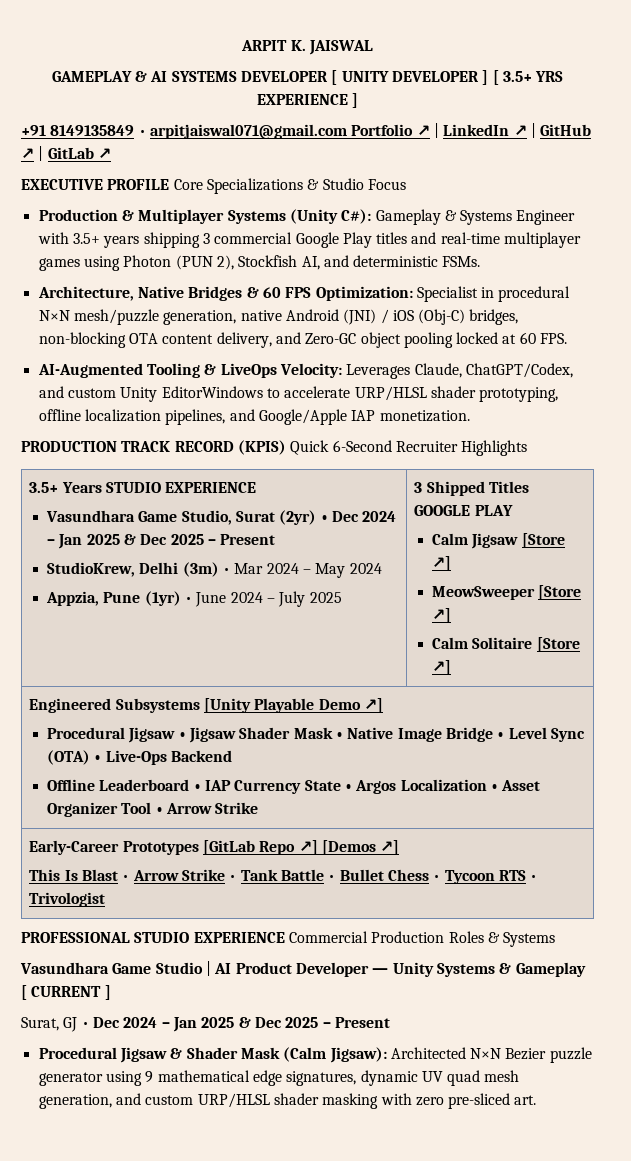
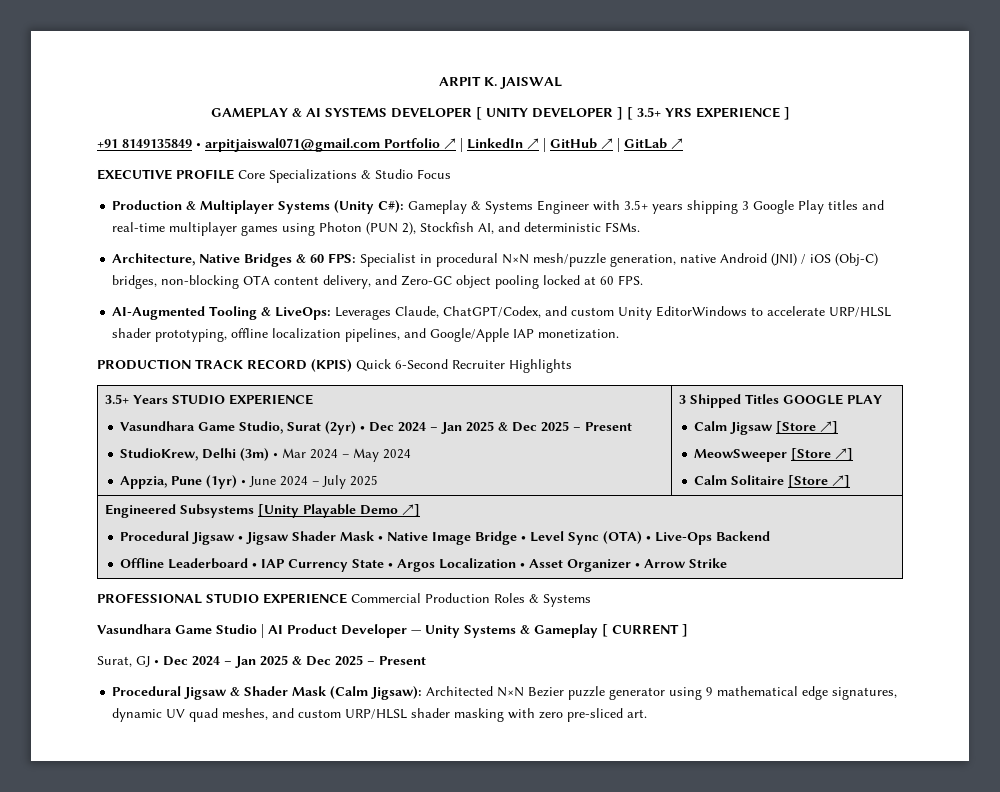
[214,232,293,244] commercial -> (750, 205) none
[285,286,413,301] FPS Optimization: -> [328,253,357,263] FPS:
[220,363,342,378] LiveOps Velocity: -> [275,307,332,320] LiveOps:
[121,802,259,814] [29,840,400,855] [29,869,538,884] [29,892,106,907] Tool • Arrow Strike // Early-Career Prototypes [GitLab Repo ↗] [Demos ↗] // This Is Blast • Arrow Strike • Tank Battle • Bullet Chess • Tycoon RTS • Trivologist -> [635,558,728,568] • Arrow Strike
[484,1070,520,1082] [38,1094,112,1109] mesh generation, -> [222,708,269,720] meshes,

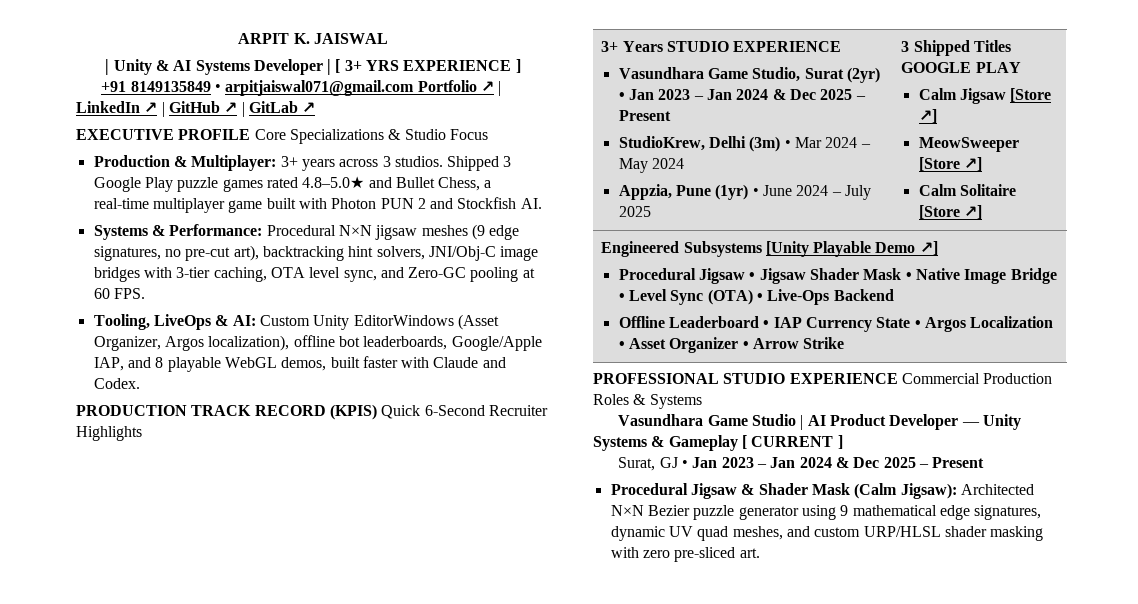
[210,107,661,120] GAMEPLAY & AI SYSTEMS DEVELOPER [ UNITY DEVELOPER ] [ 3.5+ -> [105,59,362,75] | Unity & AI Systems Developer | [ 3+
[200,200,885,214] [112,222,641,236] [112,253,879,267] [112,275,644,289] [112,306,892,320] [112,328,620,342] Multiplayer Systems (Unity C#): Gameplay & Systems Engineer with 3.5+ years shipping 3 Google Play titles and real-time multiplayer games using Photon (PUN 2), Stockfish AI, and deterministic FSMs. // Architecture, Native Bridges & 60 FPS: Specialist in procedural N×N mesh/puzzle generation, native Android (JNI) / iOS (Obj-C) bridges, non-blocking OTA content delivery, and Zero-GC object pooling locked at 60 FPS. // AI-Augmented Tooling & LiveOps: Leverages Claude, ChatGPT/Codex, and custom Unity EditorWindows to accelerate URP/HLSL shader prototyping, offline localization pipelines, and Google/Apple IAP monetization. -> [191,155,512,171] [93,176,492,192] [93,197,542,213] [93,224,520,240] [93,245,539,261] [93,267,535,282] [93,288,145,299] [93,314,499,330] [93,335,542,351] [93,356,506,372] [93,378,140,389] Multiplayer: 3+ years across 3 studios. Shipped 3 Google Play puzzle games rated 4.8–5.0★ and Bullet Chess, a real-time multiplayer game built with Photon PUN 2 and Stockfish AI. // Systems & Performance: Procedural N×N jigsaw meshes (9 edge signatures, no pre-cut art), backtracking hint solvers, JNI/Obj-C image bridges with 3-tier caching, OTA level sync, and Zero-GC pooling at 60 FPS. // Tooling, LiveOps & AI: Custom Unity EditorWindows (Asset Organizer, Argos localization), offline bot leaderboards, Google/Apple IAP, and 8 playable WebGL demos, built faster with Claude and Codex.
[104,394,129,404] 3.5+ -> [601,41,619,52] 3+
[369,421,495,434] Dec 2024 – Jan 2025 -> [629,89,769,100] Jan 2023 – Jan 2024
[163,655,288,668] Dec 2024 – Jan 2025 -> [692,457,832,468] Jan 2023 – Jan 2024

